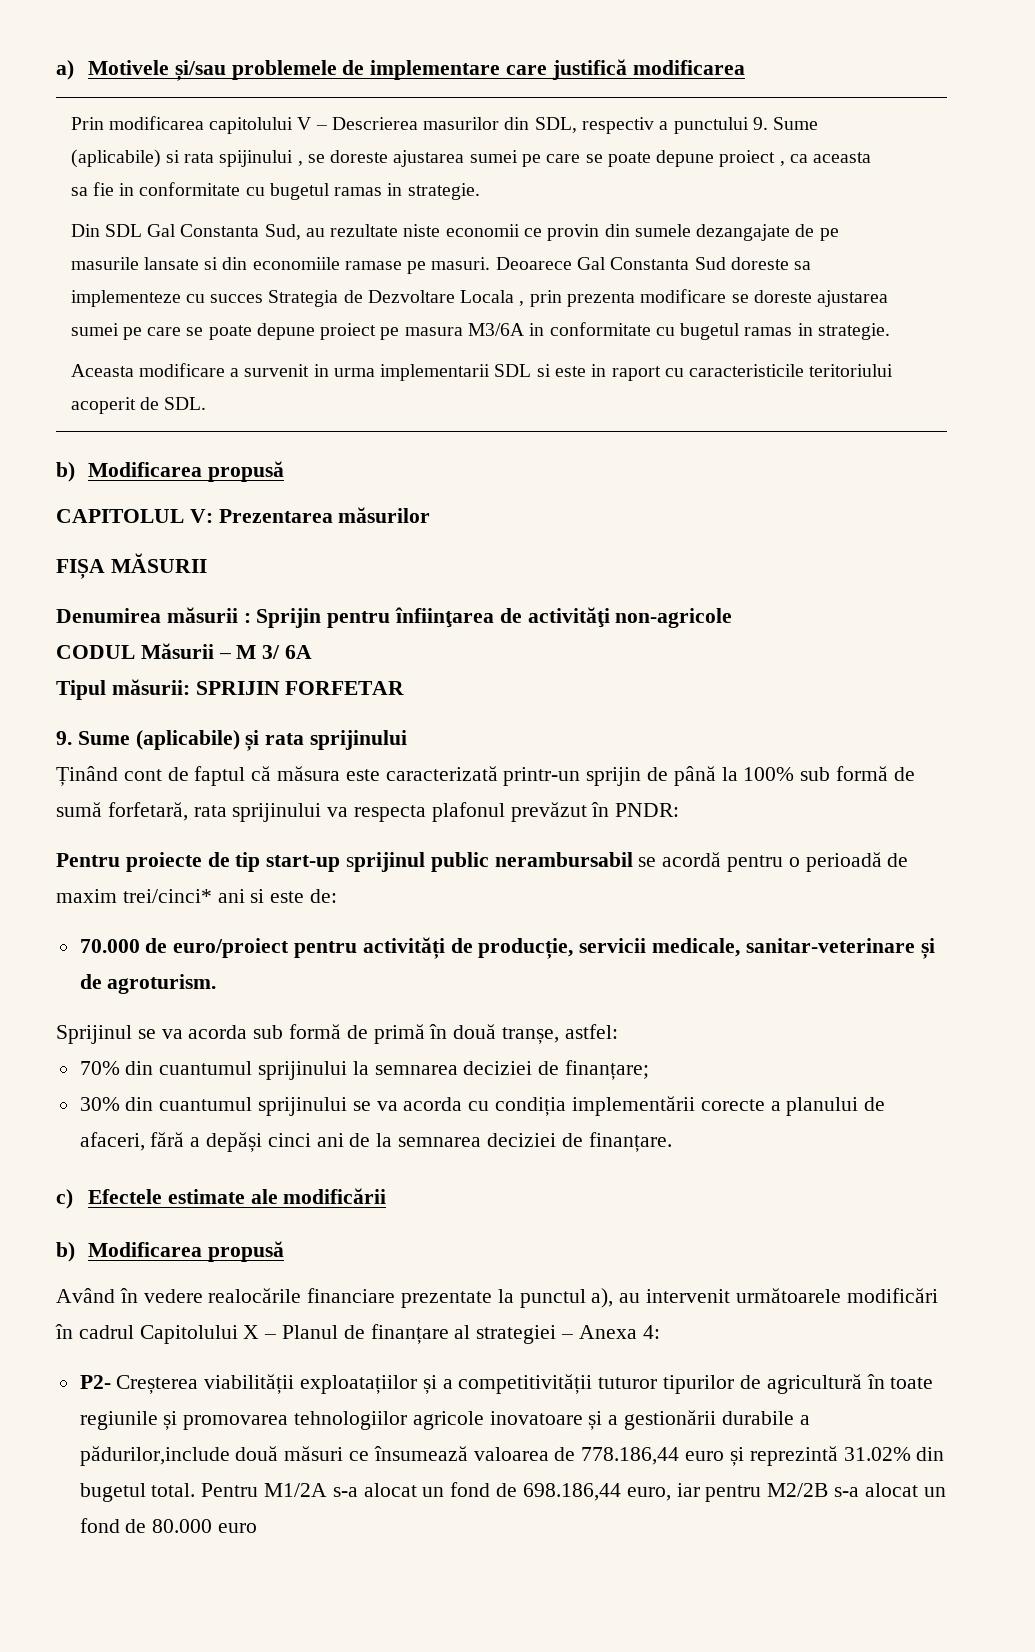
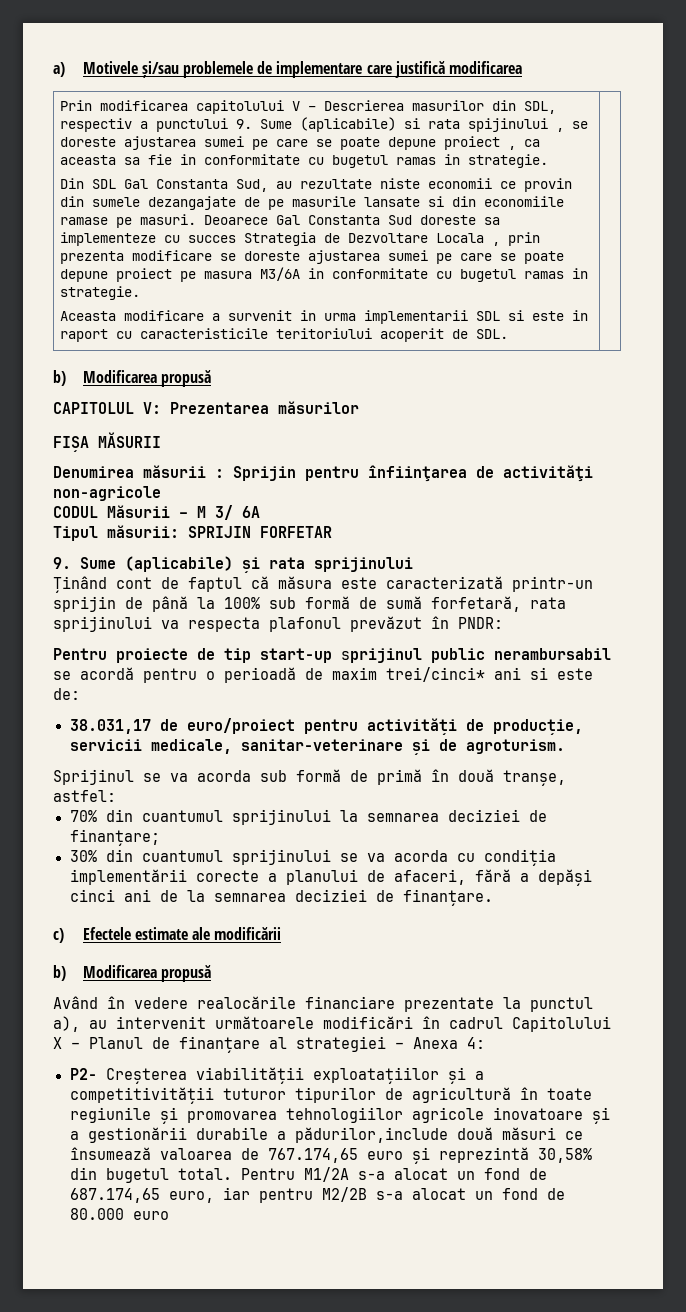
[79,939,140,953] 70.000 -> [69,719,151,734] 38.031,17
[581,1447,680,1465] 778.186,44 -> [267,1148,358,1163] 767.174,65
[843,1447,911,1461] 31.02% -> [537,1148,592,1163] 30,58%
[522,1483,621,1501] 698.186,44 -> [69,1188,160,1203] 687.174,65

